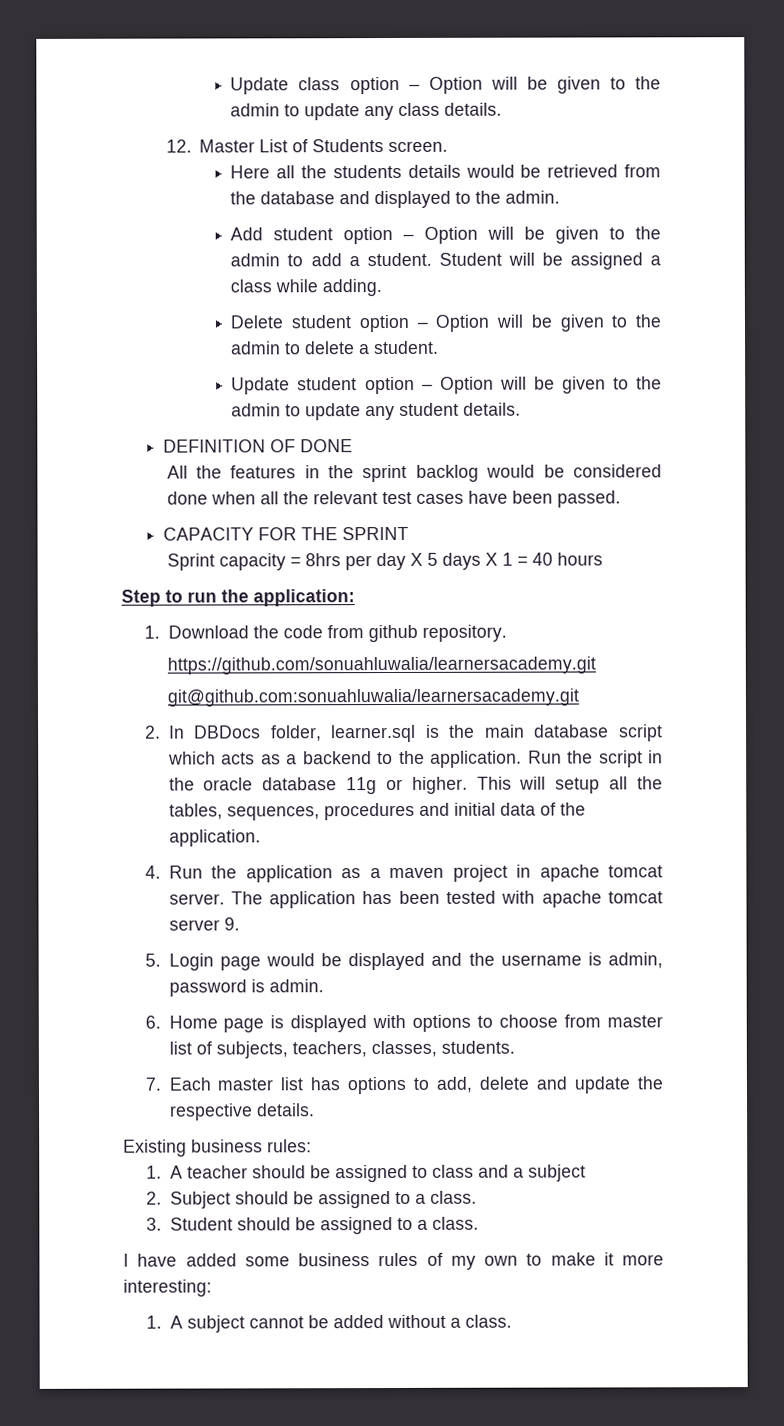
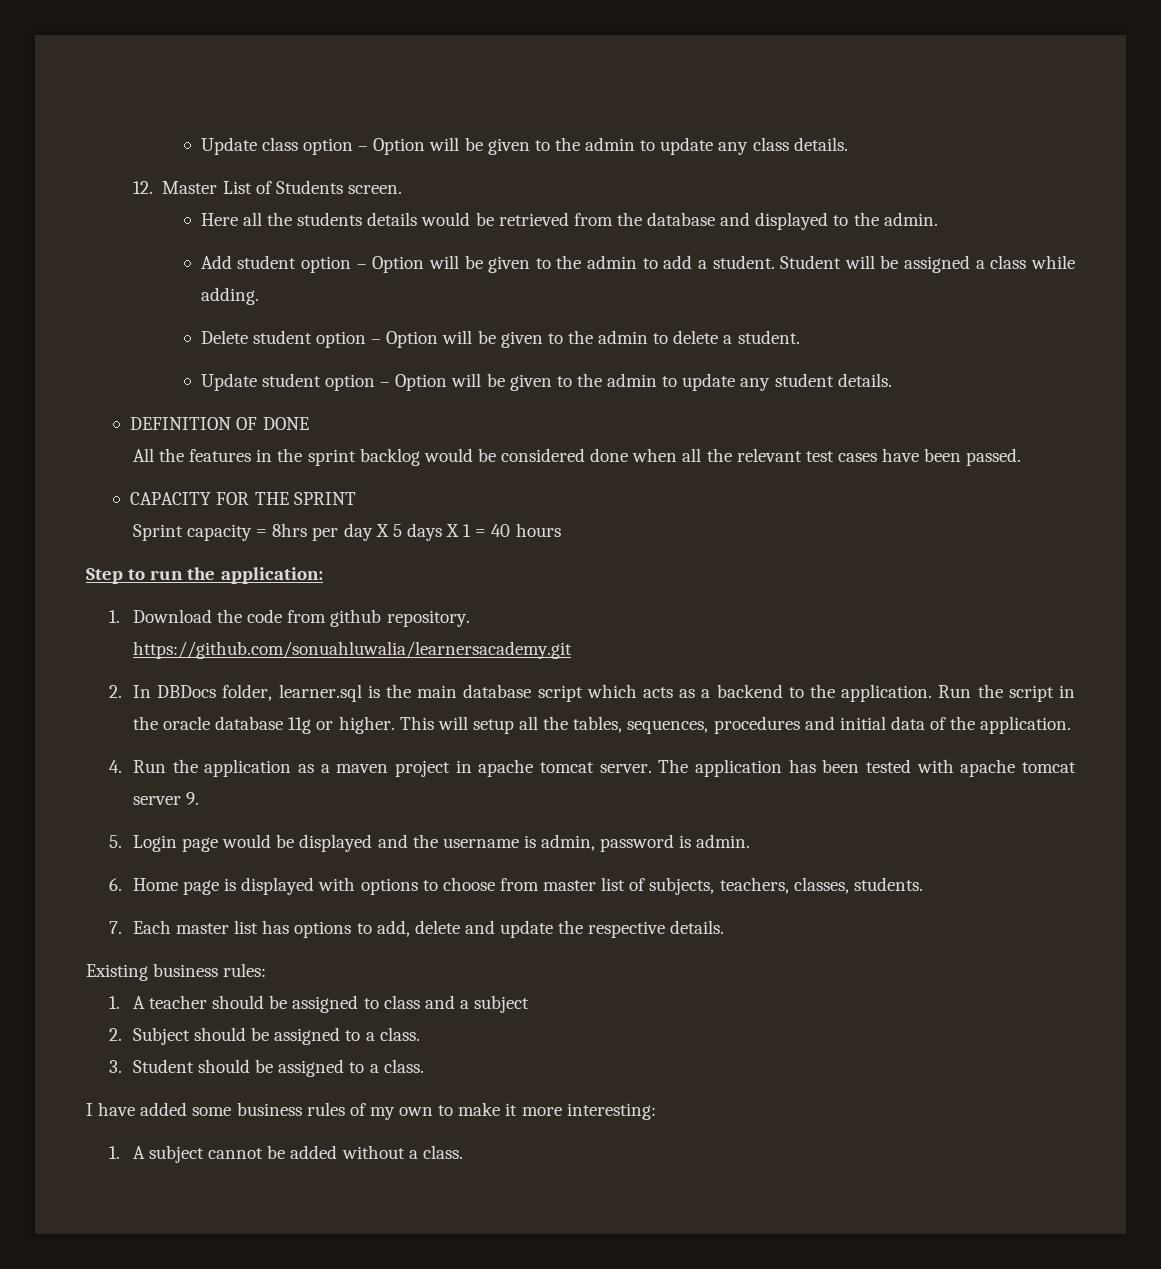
[166,688,579,707] // git@github.com:sonuahluwalia/learnersacademy.git -> (572, 650) none

